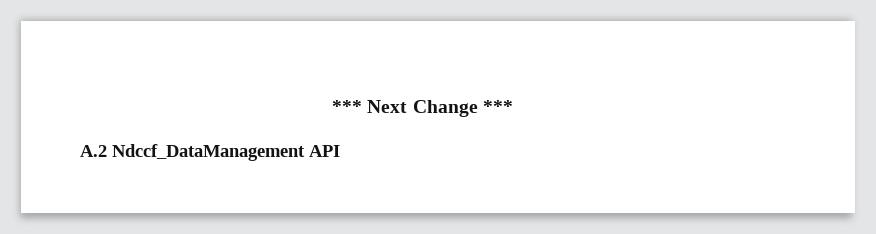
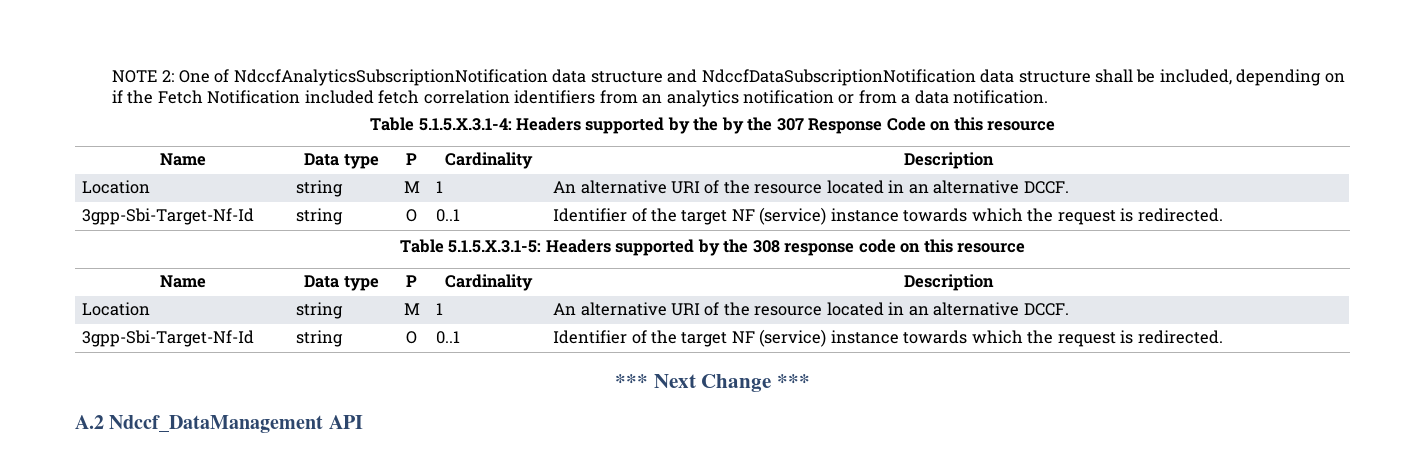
(332, 106) none -> [111,69,1345,86] [111,90,1049,107] [370,117,1055,134] [159,153,206,166] [304,153,379,169] [406,153,417,165] [444,152,533,169] [903,152,994,169] [82,180,151,194] [296,180,344,197] [403,181,420,193] [436,181,444,193] [553,180,1069,194] [82,208,255,225] [296,208,344,225] [406,209,417,222] [436,209,461,222] [553,207,1223,225] [399,239,1026,256] [159,275,206,288] [304,275,379,291] [406,275,417,287] [444,274,533,291] [903,274,994,291] [82,302,151,316] [296,302,344,319] [403,303,420,315] [436,303,444,315] [553,302,1069,316] [82,330,255,347] [296,330,344,347] [406,331,417,344] [436,331,461,344] [553,329,1223,347] NOTE 2: One of NdccfAnalyticsSubscriptionNotification data structure and NdccfDataSubscriptionNotification data structure shall be included, depending on if the Fetch Notification included fetch correlation identifiers from an analytics notification or from a data notification. // Table 5.1.5.X.3.1-4: Headers supported by the by the 307 Response Code on this resource // Name | Data type | P | Cardinality | Description // Location | string | M | 1 | An alternative URI of the resource located in an alternative DCCF. // 3gpp-Sbi-Target-Nf-Id | string | O | 0..1 | Identifier of the target NF (service) instance towards which the request is redirected. // Table 5.1.5.X.3.1-5: Headers supported by the 308 response code on this resource // Name | Data type | P | Cardinality | Description // Location | string | M | 1 | An alternative URI of the resource located in an alternative DCCF. // 3gpp-Sbi-Target-Nf-Id | string | O | 0..1 | Identifier of the target NF (service) instance towards which the request is redirected. //

